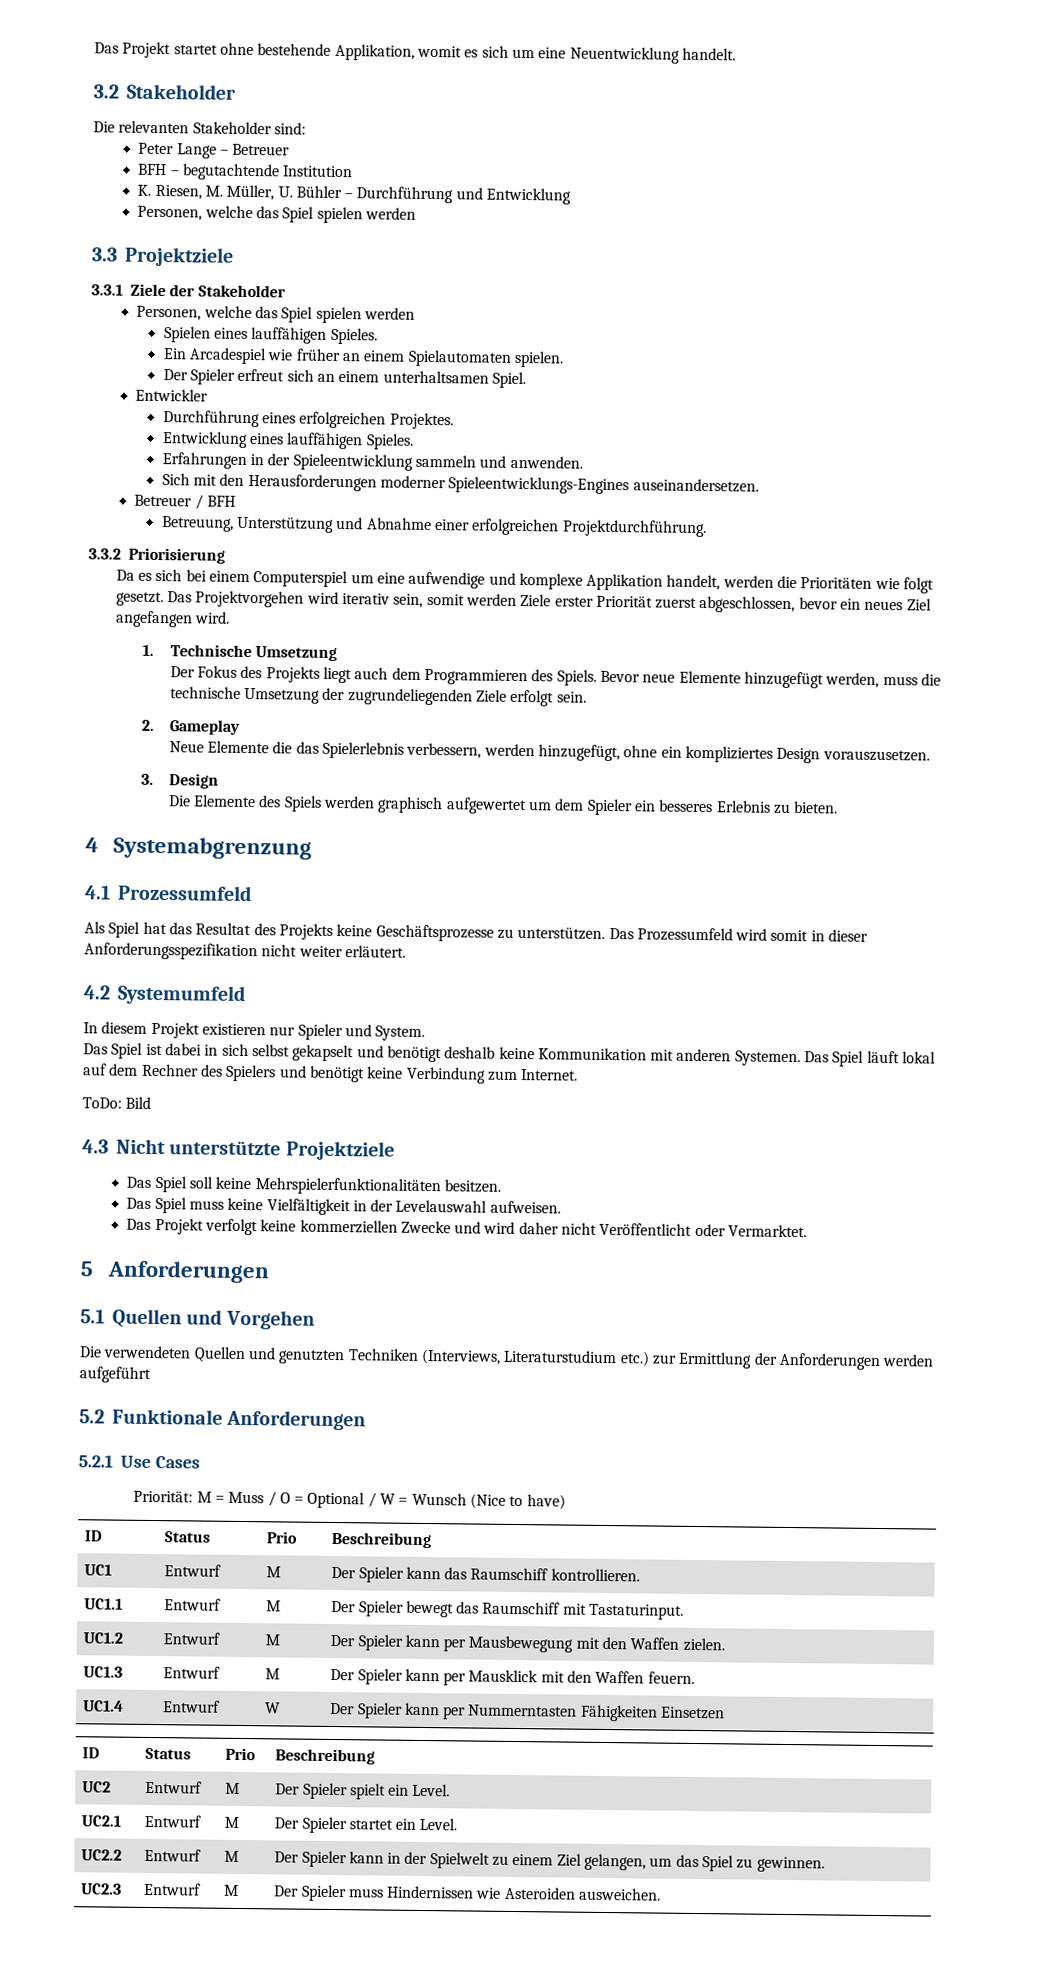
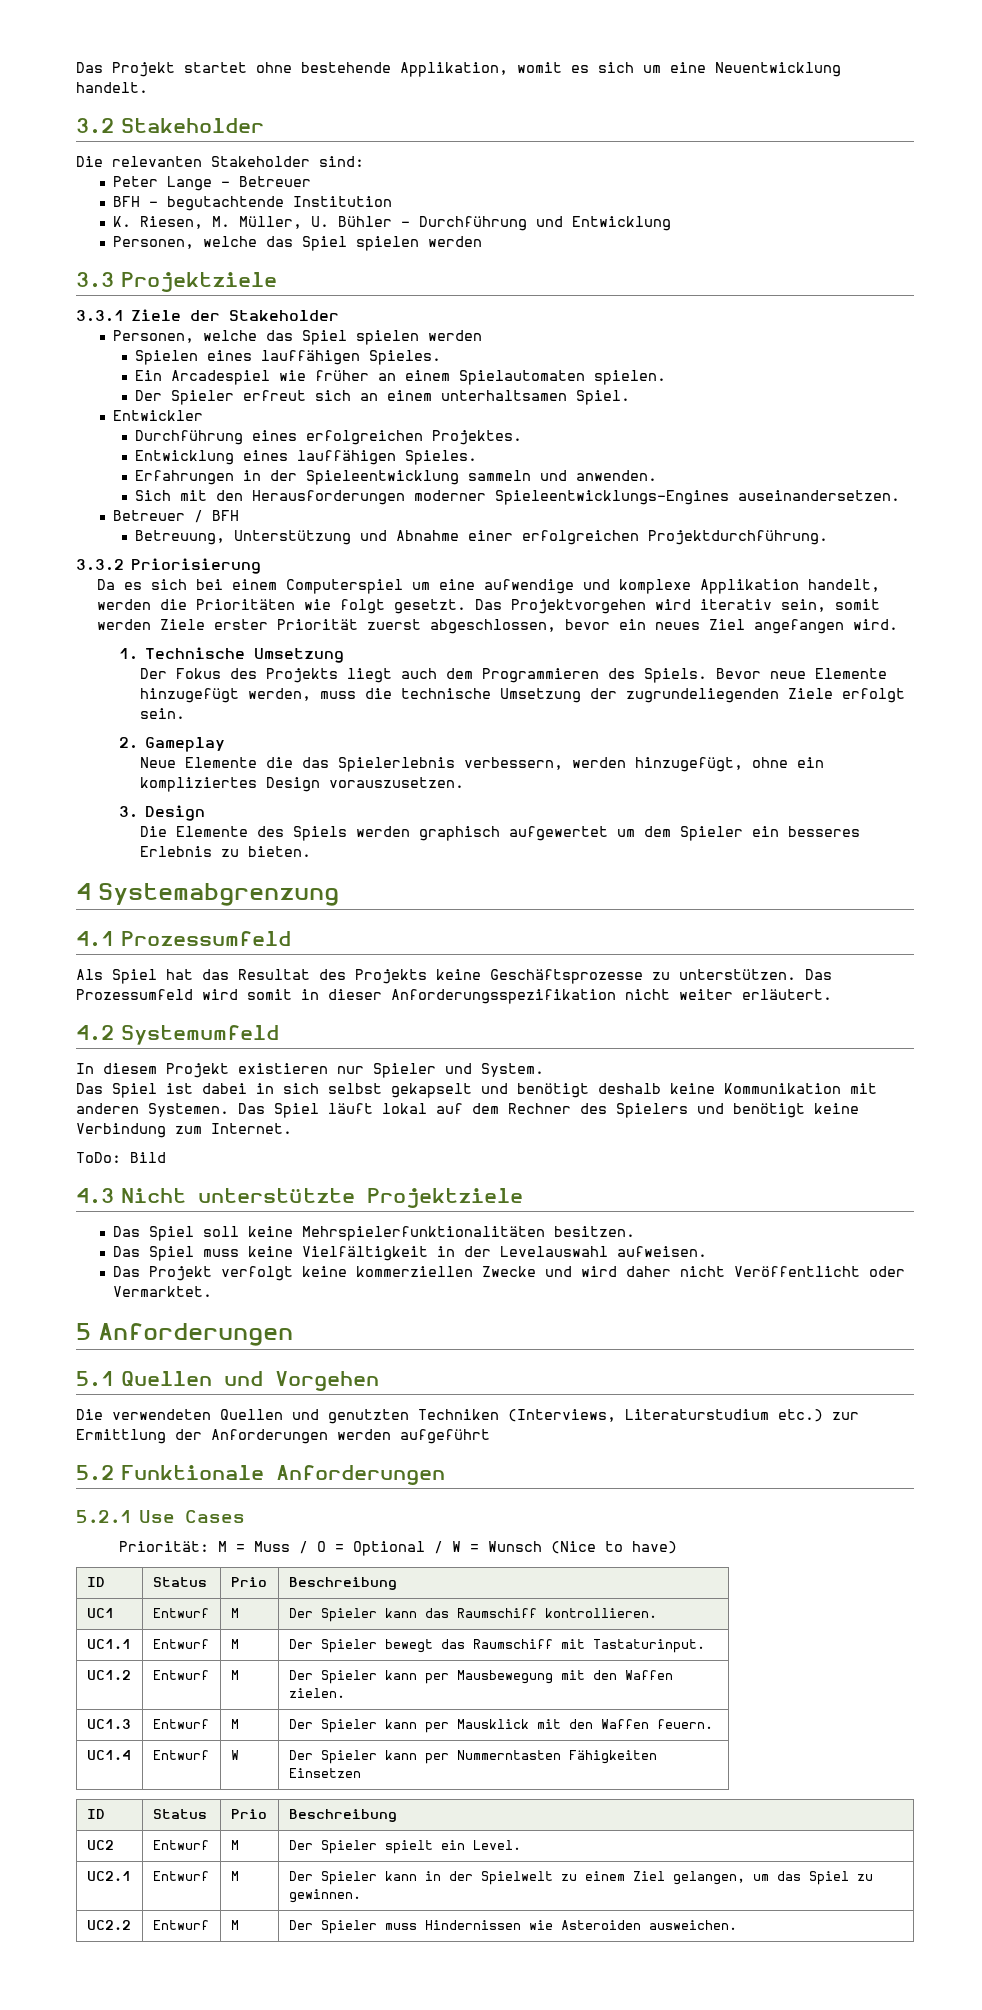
[274,1816,458,1834] [81,1849,123,1861] [144,1848,202,1862] [224,1850,240,1862] | Der Spieler startet ein Level. // UC2.2 | Entwurf | M -> (239, 1876) none
[81,1883,123,1895] UC2.3 -> [86,1920,131,1930] UC2.2

